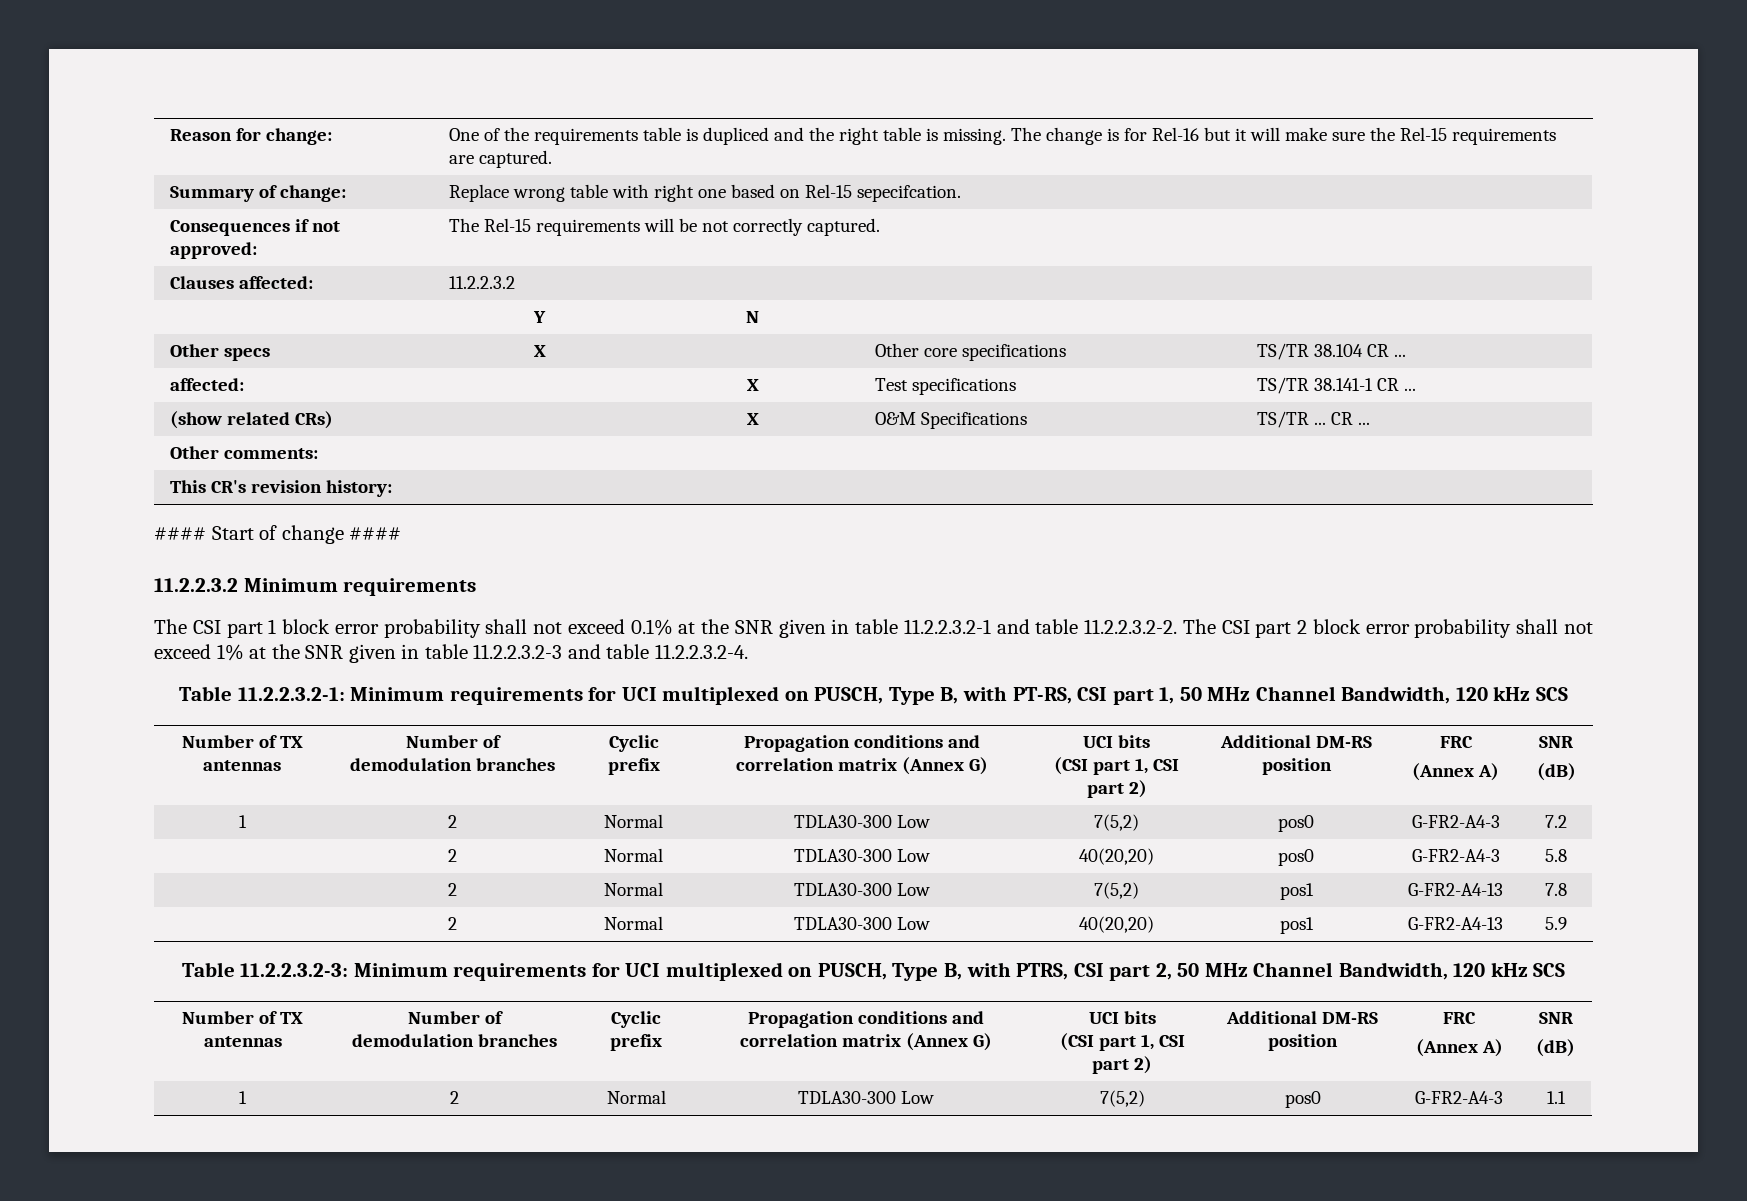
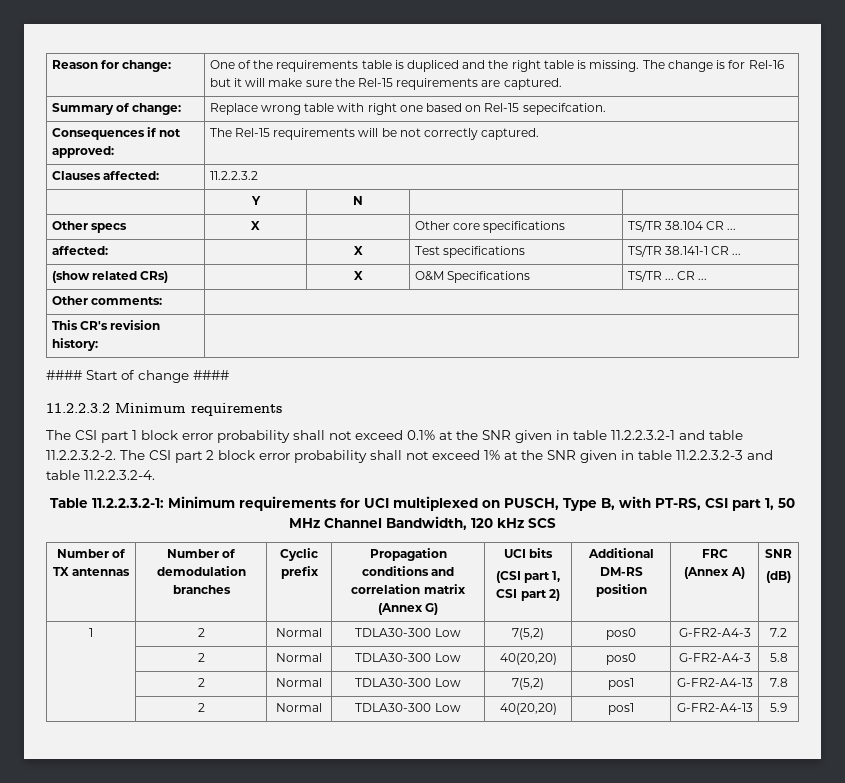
[181,962,1566,981] [182,1011,303,1024] [203,1036,282,1047] [407,1011,503,1024] [351,1034,557,1047] [611,1011,661,1028] [610,1034,662,1051] [748,1011,984,1028] [740,1033,992,1051] [1088,1011,1156,1024] [1059,1033,1185,1051] [1092,1056,1152,1074] [1226,1011,1378,1024] [1268,1034,1338,1051] [1443,1012,1476,1024] [1415,1039,1503,1057] [1538,1012,1573,1024] [1536,1039,1575,1057] [239,1091,247,1104] [449,1091,459,1104] [606,1090,666,1104] [798,1091,934,1104] [1099,1090,1145,1107] [1284,1091,1321,1108] [1415,1091,1503,1104] [1546,1091,1566,1104] // Table 11.2.2.3.2-3: Minimum requirements for UCI multiplexed on PUSCH, Type B, with PTRS, CSI part 2, 50 MHz Channel Bandwidth, 120 kHz SCS // Number of TX antennas | Number of demodulation branches | Cyclic prefix | Propagation conditions and correlation matrix (Annex G) | UCI bits // (CSI part 1, CSI part 2) | Additional DM-RS position | FRC // (Annex A) | SNR // (dB) // 1 | 2 | Normal | TDLA30-300 Low | 7(5,2) | pos0 | G-FR2-A4-3 | 1.1 -> (787, 707) none

